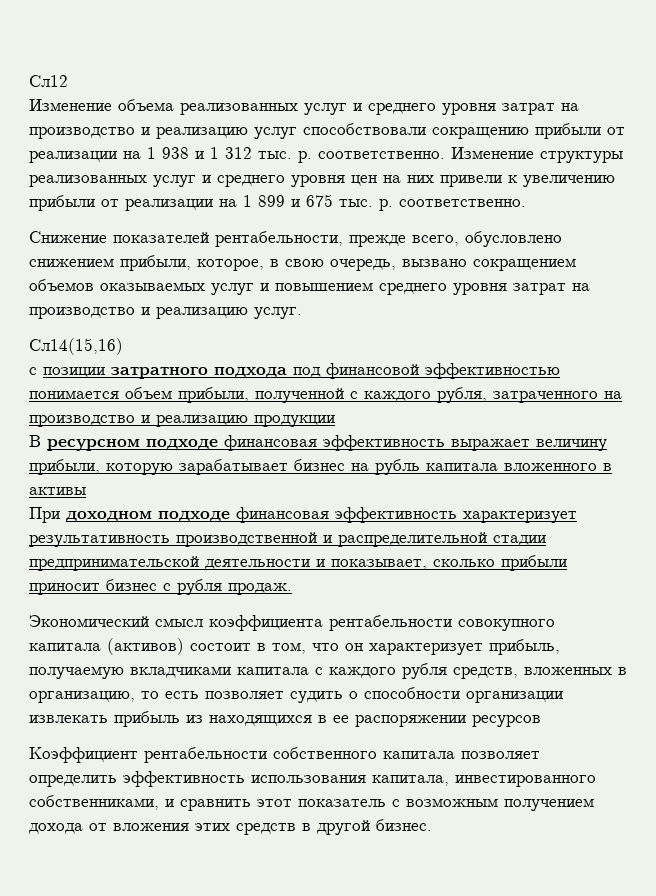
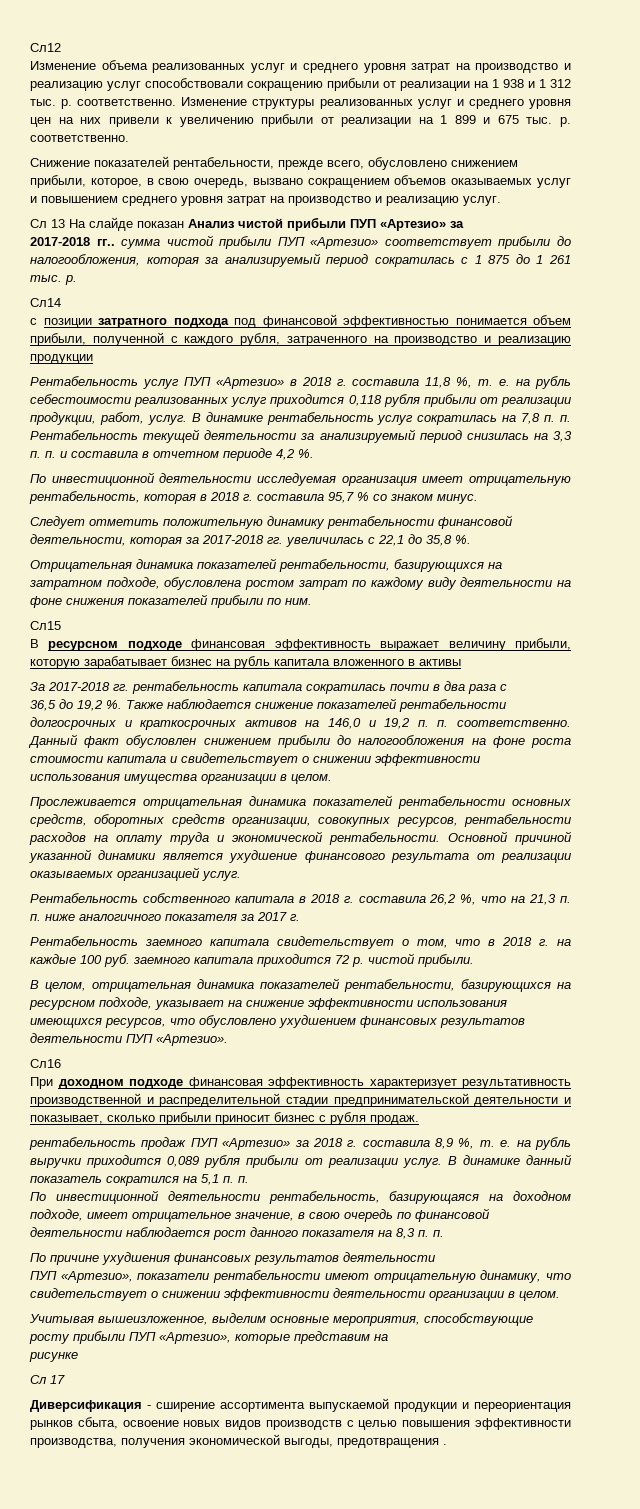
[29,338,123,355] Сл14(15,16) -> [30,217,464,231] [30,235,571,249] [30,253,571,267] [30,275,77,285] [30,298,61,307] Сл 13 На слайде показан Анализ чистой прибыли ПУП «Артезио» за // 2017-2018 гг.. сумма чистой прибыли ПУП «Артезио» соответствует прибыли до налогообложения, которая за анализируемый период сократилась с 1 875 до 1 261 тыс. р. // Сл14
(335, 421) none -> [30,376,571,389] [30,394,571,407] [30,412,571,425] [30,429,572,443] [30,448,314,461] [30,472,571,486] [29,491,478,504] [30,515,512,529] [30,534,471,547] [30,558,502,572] [29,577,572,590] [30,594,312,608] [30,621,61,630] // Рентабельность услуг ПУП «Артезио» в 2018 г. составила 11,8 %, т. е. на рубль себестоимости реализованных услуг приходится 0,118 рубля прибыли от реализации продукции, работ, услуг. В динамике рентабельность услуг сократилась на 7,8 п. п. Рентабельность текущей деятельности за анализируемый период снизилась на 3,3 п. п. и составила в отчетном периоде 4,2 %. // По инвестиционной деятельности исследуемая организация имеет отрицательную рентабельность, которая в 2018 г. составила 95,7 % со знаком минус. // Следует отметить положительную динамику рентабельности финансовой деятельности, которая за 2017-2018 гг. увеличилась с 22,1 до 35,8 %. // Отрицательная динамика показателей рентабельности, базирующихся на затратном подходе, обусловлена ростом затрат по каждому виду деятельности на фоне снижения показателей прибыли по ним. // Сл15
(86, 491) none -> [30,681,507,694] [30,698,506,712] [30,717,572,730] [28,734,571,748] [30,753,480,766] [30,774,332,784] [30,795,571,809] [30,814,571,827] [29,831,571,845] [29,849,571,863] [30,867,241,881] [30,893,572,905] [30,912,300,921] [30,936,571,949] [30,953,474,967] [30,978,571,992] [29,997,507,1010] [30,1015,525,1028] [30,1033,228,1046] [30,1059,61,1068] // За 2017-2018 гг. рентабельность капитала сократилась почти в два раза с // 36,5 до 19,2 %. Также наблюдается снижение показателей рентабельности долгосрочных и краткосрочных активов на 146,0 и 19,2 п. п. соответственно. Данный факт обусловлен снижением прибыли до налогообложения на фоне роста стоимости капитала и свидетельствует о снижении эффективности использования имущества организации в целом. // Прослеживается отрицательная динамика показателей рентабельности основных средств, оборотных средств организации, совокупных ресурсов, рентабельности расходов на оплату труда и экономической рентабельности. Основной причиной указанной динамики является ухудшение финансового результата от реализации оказываемых организацией услуг. // Рентабельность собственного капитала в 2018 г. составила 26,2 %, что на 21,3 п. п. ниже аналогичного показателя за 2017 г. // Рентабельность заемного капитала свидетельствует о том, что в 2018 г. на каждые 100 руб. заемного капитала приходится 72 р. чистой прибыли. // В целом, отрицательная динамика показателей рентабельности, базирующихся на ресурсном подходе, указывает на снижение эффективности использования имеющихся ресурсов, что обусловлено ухудшением финансовых результатов деятельности ПУП «Артезио». // Сл16
[29,615,555,631] [29,638,560,655] [29,663,627,679] [29,687,563,703] [29,711,541,727] [29,747,540,763] [29,771,596,787] [29,795,594,811] [29,819,432,835] Экономический смысл коэффициента рентабельности совокупного капитала (активов) состоит в том, что он характеризует прибыль, получаемую вкладчиками капитала с каждого рубля средств, вложенных в организацию, то есть позволяет судить о способности организации извлекать прибыль из находящихся в ее распоряжении ресурсов // Коэффициент рентабельности собственного капитала позволяет определить эффективность использования капитала, инвестированного собственниками, и сравнить этот показатель с возможным получением дохода от вложения этих средств в другой бизнес. -> [29,1137,571,1150] [30,1154,572,1168] [30,1174,249,1186] [30,1190,571,1204] [30,1208,489,1222] [30,1227,444,1240] [30,1252,435,1265] [30,1270,571,1283] [30,1288,560,1301] [29,1313,533,1326] [29,1331,388,1344] [29,1352,78,1362] [30,1375,65,1384] [30,1398,571,1412] [30,1417,571,1430] [30,1434,447,1448] рентабельность продаж ПУП «Артезио» за 2018 г. составила 8,9 %, т. е. на рубль выручки приходится 0,089 рубля прибыли от реализации услуг. В динамике данный показатель сократился на 5,1 п. п. // По инвестиционной деятельности рентабельность, базирующаяся на доходном подходе, имеет отрицательное значение, в свою очередь по финансовой деятельности наблюдается рост данного показателя на 8,3 п. п. // По причине ухудшения финансовых результатов деятельности // ПУП «Артезио», показатели рентабельности имеют отрицательную динамику, что свидетельствует о снижении эффективности деятельности организации в целом. // Учитывая вышеизложенное, выделим основные мероприятия, способствующие росту прибыли ПУП «Артезио», которые представим на // рисунке // Сл 17 // Диверсификация - сширение ассортимента выпускаемой продукции и переориентация рынков сбыта, освоение новых видов производств с целью повышения эффективности производства, получения экономической выгоды, предотвращения .

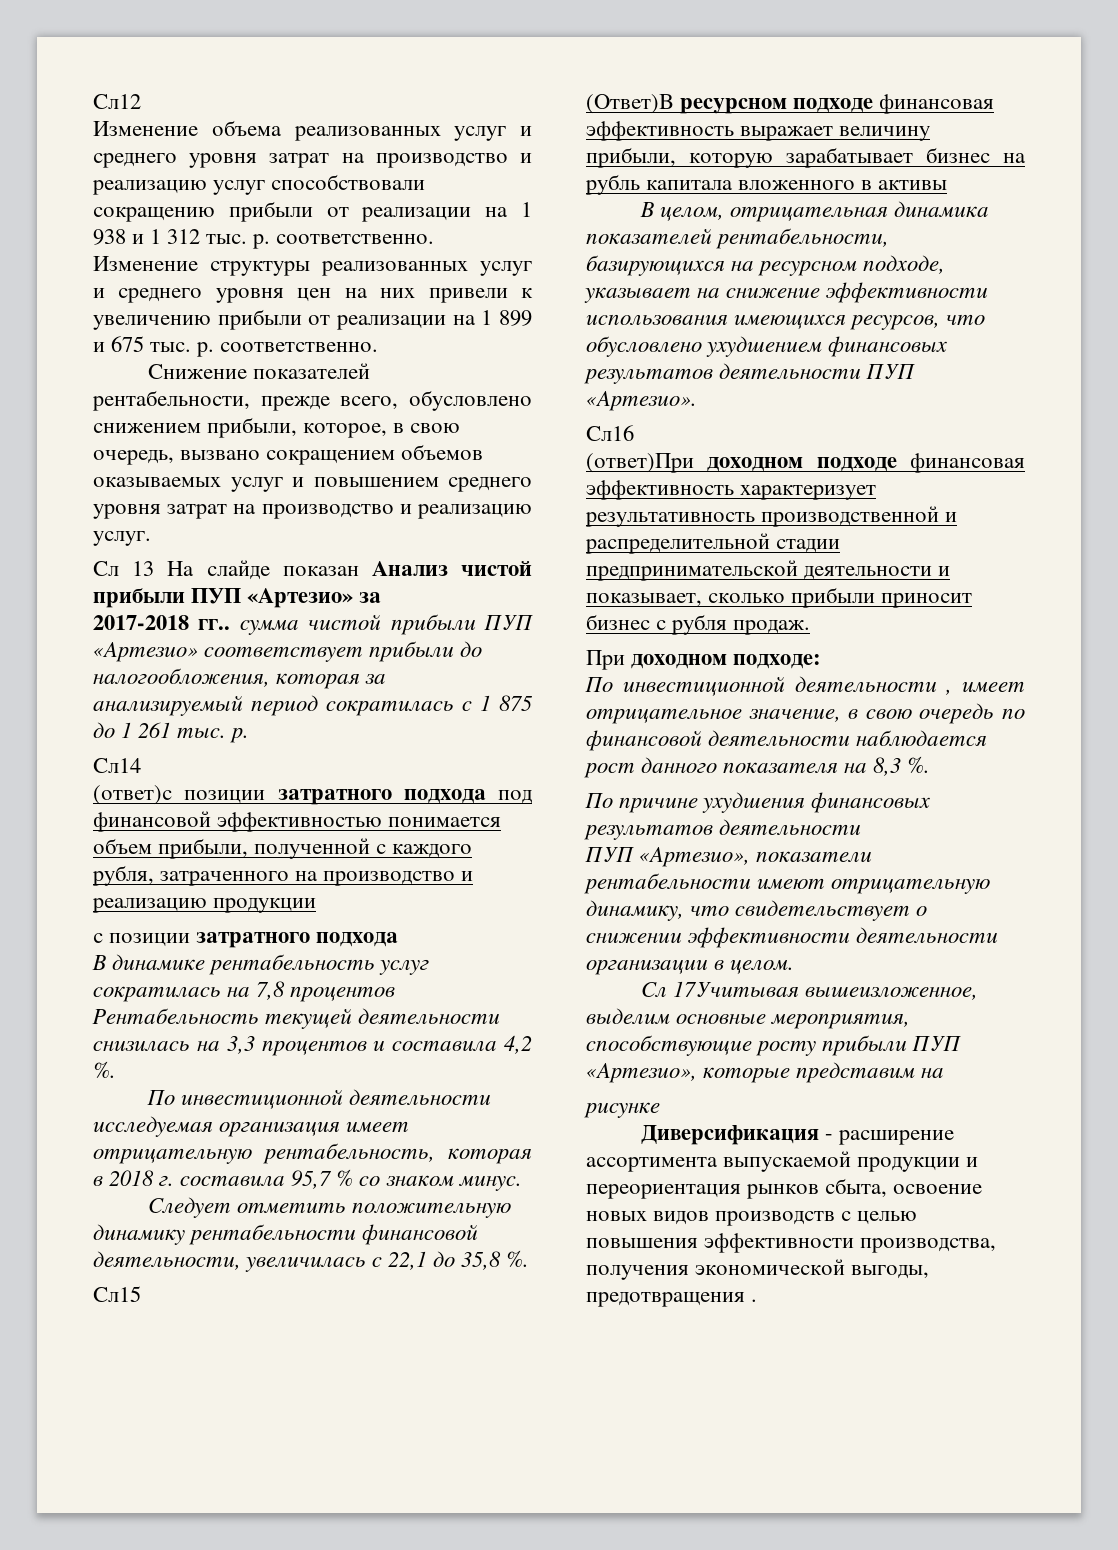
[30,318,37,325] с -> [93,785,172,805] (ответ)с
[30,376,571,389] [30,394,571,407] [30,412,187,425] Рентабельность услуг ПУП «Артезио» в 2018 г. составила 11,8 %, т. е. на рубль себестоимости реализованных услуг приходится 0,118 рубля прибыли от реализации продукции, работ, услуг. -> [93,932,399,948] с позиции затратного подхода //
[544,415,571,422] п. п. -> [290,986,396,1002] процентов
[300,429,572,443] [30,448,272,461] за анализируемый период снизилась на 3,3 п. п. и составила в отчетном периоде -> [93,1036,498,1056] снизилась на 3,3 процентов и составила
[130,535,283,547] которая за 2017-2018 гг. -> (241, 1260) none
[30,558,502,572] [29,577,572,590] [30,594,312,608] // Отрицательная динамика показателей рентабельности, базирующихся на затратном подходе, обусловлена ростом затрат по каждому виду деятельности на фоне снижения показателей прибыли по ним. -> (530, 1258) none
[30,639,39,648] В -> [586,94,674,114] (Ответ)В
[30,681,507,694] [30,698,506,712] [30,717,572,730] [28,734,571,748] [30,753,480,766] [30,774,332,784] [30,795,571,809] [30,814,571,827] [29,831,571,845] [29,849,571,863] [30,867,241,881] [30,893,572,905] [30,912,300,921] [30,936,571,949] [30,953,474,967] // За 2017-2018 гг. рентабельность капитала сократилась почти в два раза с // 36,5 до 19,2 %. Также наблюдается снижение показателей рентабельности долгосрочных и краткосрочных активов на 146,0 и 19,2 п. п. соответственно. Данный факт обусловлен снижением прибыли до налогообложения на фоне роста стоимости капитала и свидетельствует о снижении эффективности использования имущества организации в целом. // Прослеживается отрицательная динамика показателей рентабельности основных средств, оборотных средств организации, совокупных ресурсов, рентабельности расходов на оплату труда и экономической рентабельности. Основной причиной указанной динамики является ухудшение финансового результата от реализации оказываемых организацией услуг. // Рентабельность собственного капитала в 2018 г. составила 26,2 %, что на 21,3 п. п. ниже аналогичного показателя за 2017 г. // Рентабельность заемного капитала свидетельствует о том, что в 2018 г. на каждые 100 руб. заемного капитала приходится 72 р. чистой прибыли. -> (948, 185) none
[30,1077,53,1089] При -> [586,453,694,473] (ответ)При
[29,1137,571,1150] [30,1154,572,1168] [30,1174,249,1186] [30,1190,571,1204] [30,1209,83,1221] рентабельность продаж ПУП «Артезио» за 2018 г. составила 8,9 %, т. е. на рубль выручки приходится 0,089 рубля прибыли от реализации услуг. В динамике данный показатель сократился на 5,1 п. п. // По инвестиционной деятельности рентабельность, базирующаяся на доходном подходе, -> [586,650,822,670] [585,676,953,696] При доходном подходе: // По инвестиционной деятельности ,
[418,1230,444,1237] п. п. -> [907,756,931,773] %.
[29,1314,94,1323] Учитывая -> [641,981,800,997] Сл 17Учитывая
[30,1375,65,1384] // Сл 17 -> (660, 1110) none
[156,1402,215,1412] сширение -> [838,1130,955,1145] расширение

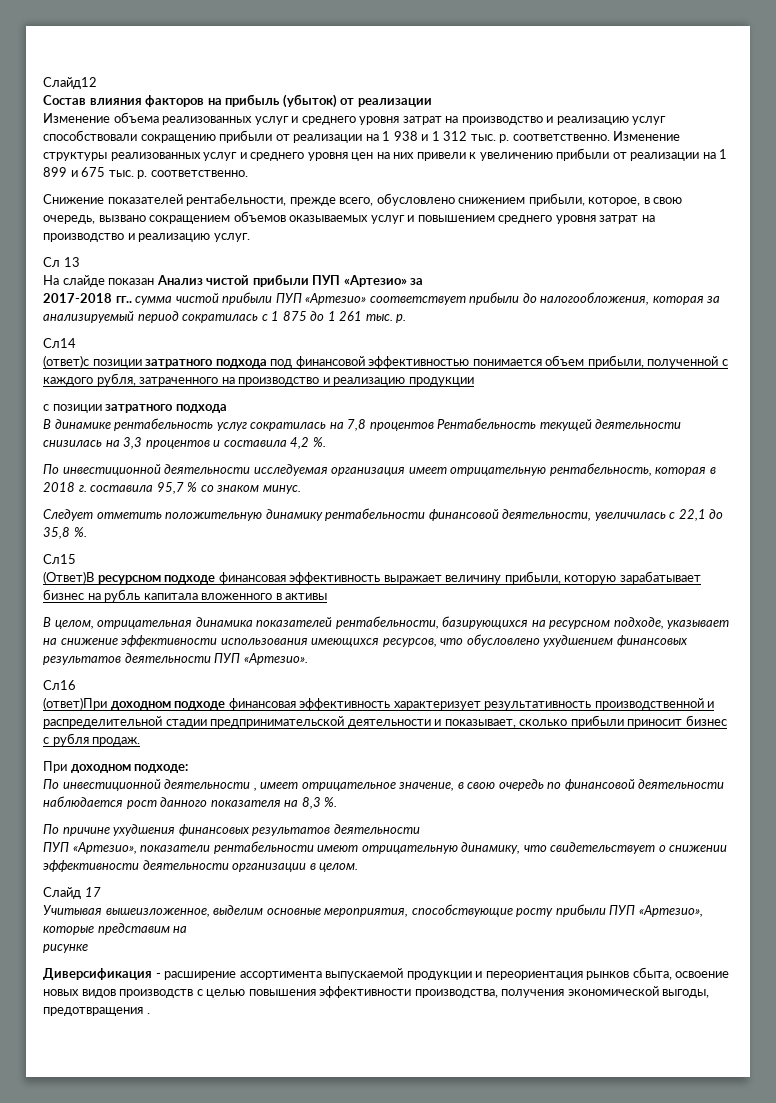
[93,94,141,109] Сл12 -> [43,77,97,89] [43,94,432,108] Слайд12 // Состав влияния факторов на прибыль (убыток) от реализации
(155, 568) none -> (80, 262) //
[641,981,800,997] Сл 17Учитывая -> [43,887,101,899] [43,905,102,915] Слайд 17 // Учитывая

